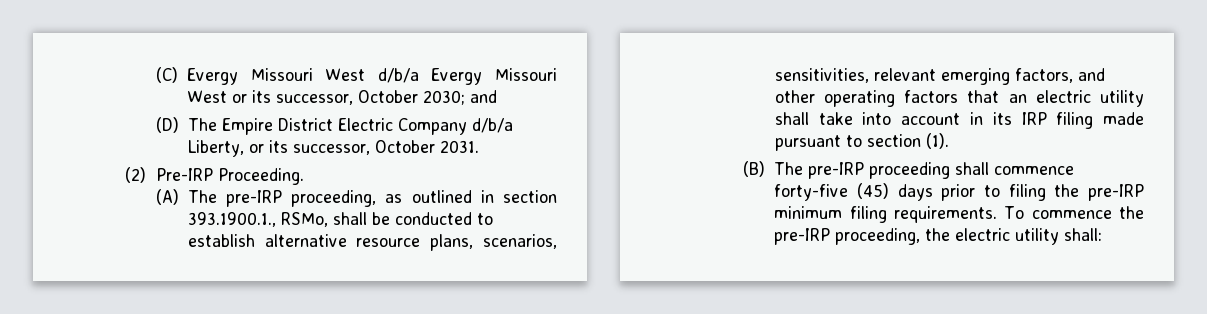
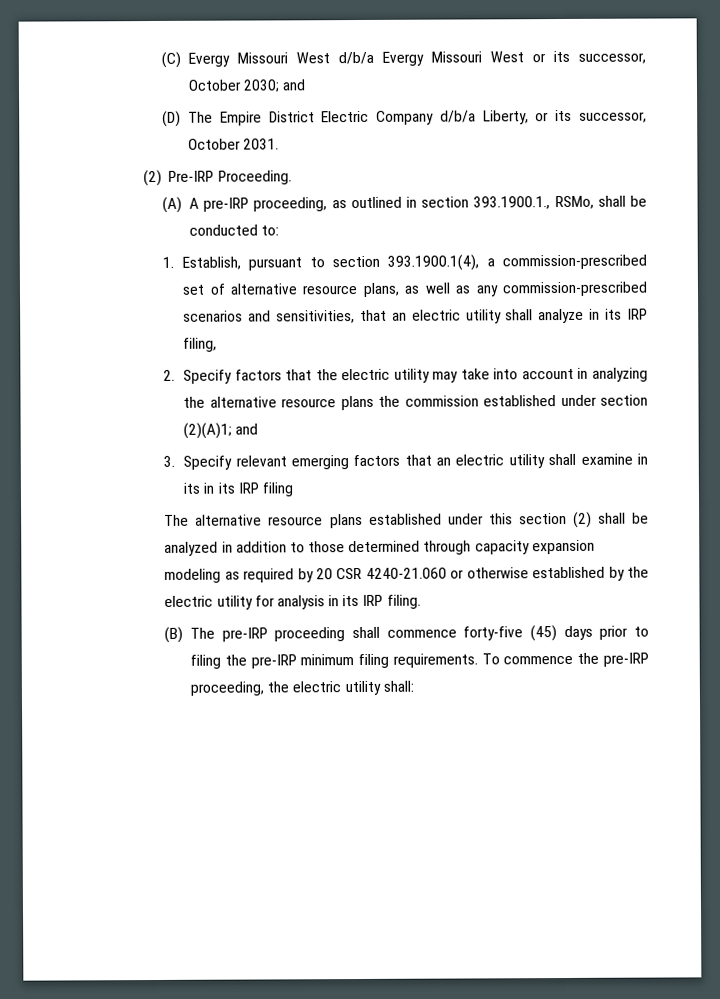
[187,190,217,203] The -> [189,197,200,209] A
[476,213,493,225] [187,234,557,251] [774,68,1105,85] [774,90,896,107] to establish alternative resource plans, scenarios, sensitivities, relevant emerging factors, and other operating -> [261,225,280,236] [162,254,647,271] [182,281,648,297] [183,308,648,324] [183,337,218,352] [163,367,649,384] [183,394,648,411] [183,422,259,439] [163,455,349,470] to: // 1. Establish, pursuant to section 393.1900.1(4), a commission-prescribed set of alternative resource plans, as well as any commission-prescribed scenarios and sensitivities, that an electric utility shall analyze in its IRP filing, // 2. Specify factors that the electric utility may take into account in analyzing the alternative resource plans the commission established under section (2)(A)1; and // 3. Specify relevant emerging
[818,112,961,125] take into account -> [580,453,649,465] [183,482,201,494] examine in its
[1103,112,1144,125] [774,133,949,151] made pursuant to section (1). -> [164,511,649,529] [164,539,595,556] [164,566,649,583] [164,594,421,610] // The alternative resource plans established under this section (2) shall be analyzed in addition to those determined through capacity expansion modeling as required by 20 CSR 4240-21.060 or otherwise established by the electric utility for analysis in its IRP filing.

